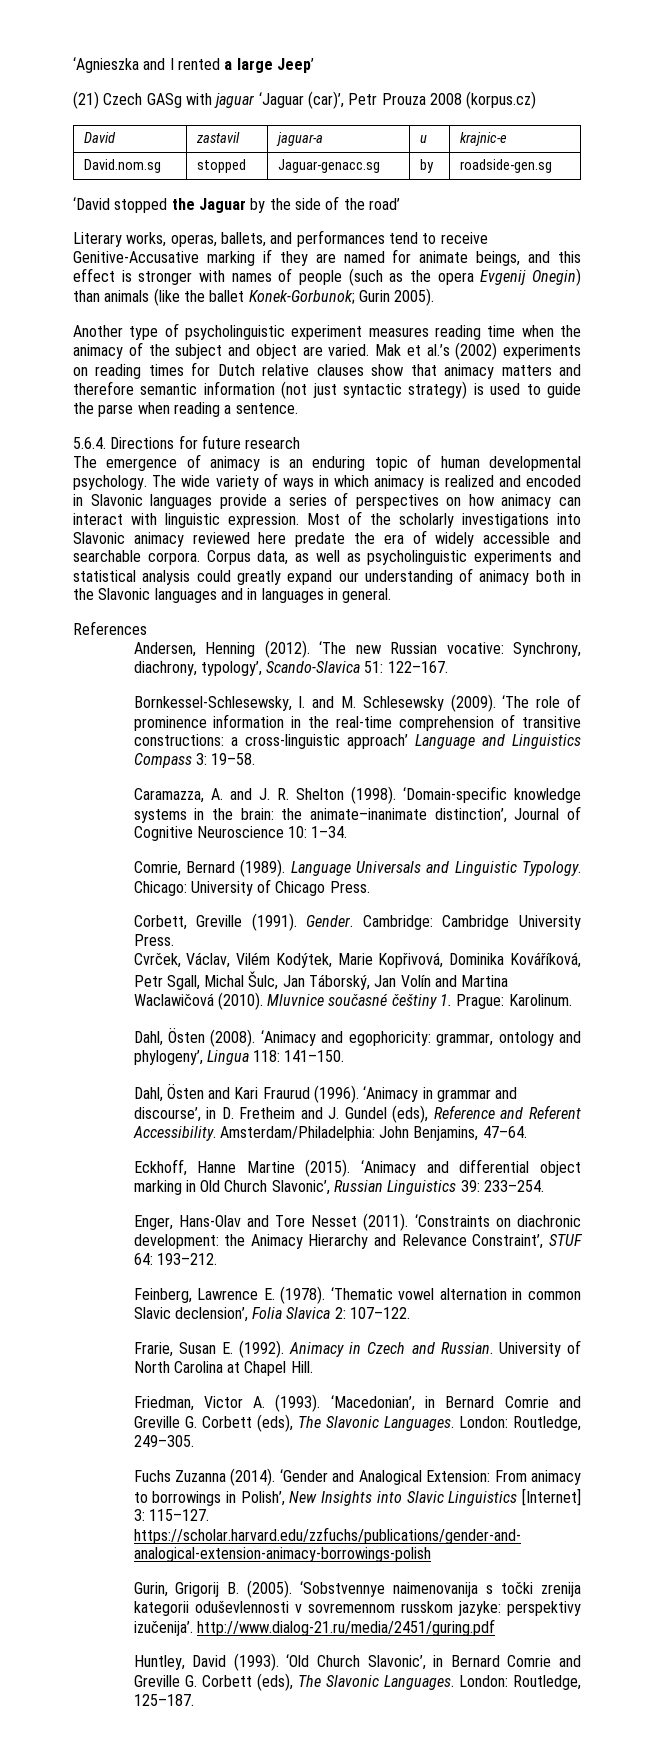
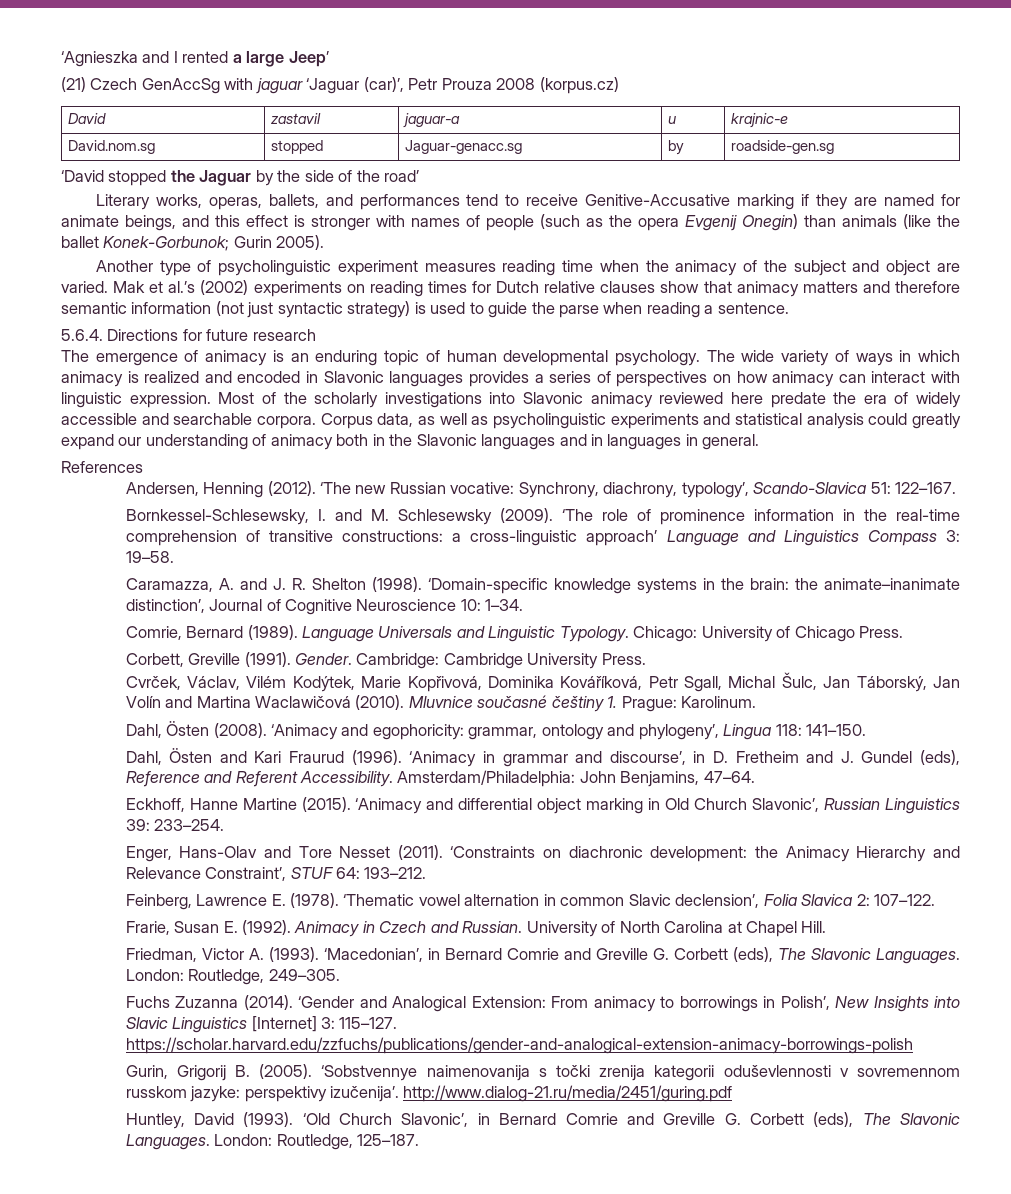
[146,93,182,108] GASg -> [141,78,220,94] GenAccSg
[219,494,267,509] provide -> [468,371,529,387] provides

